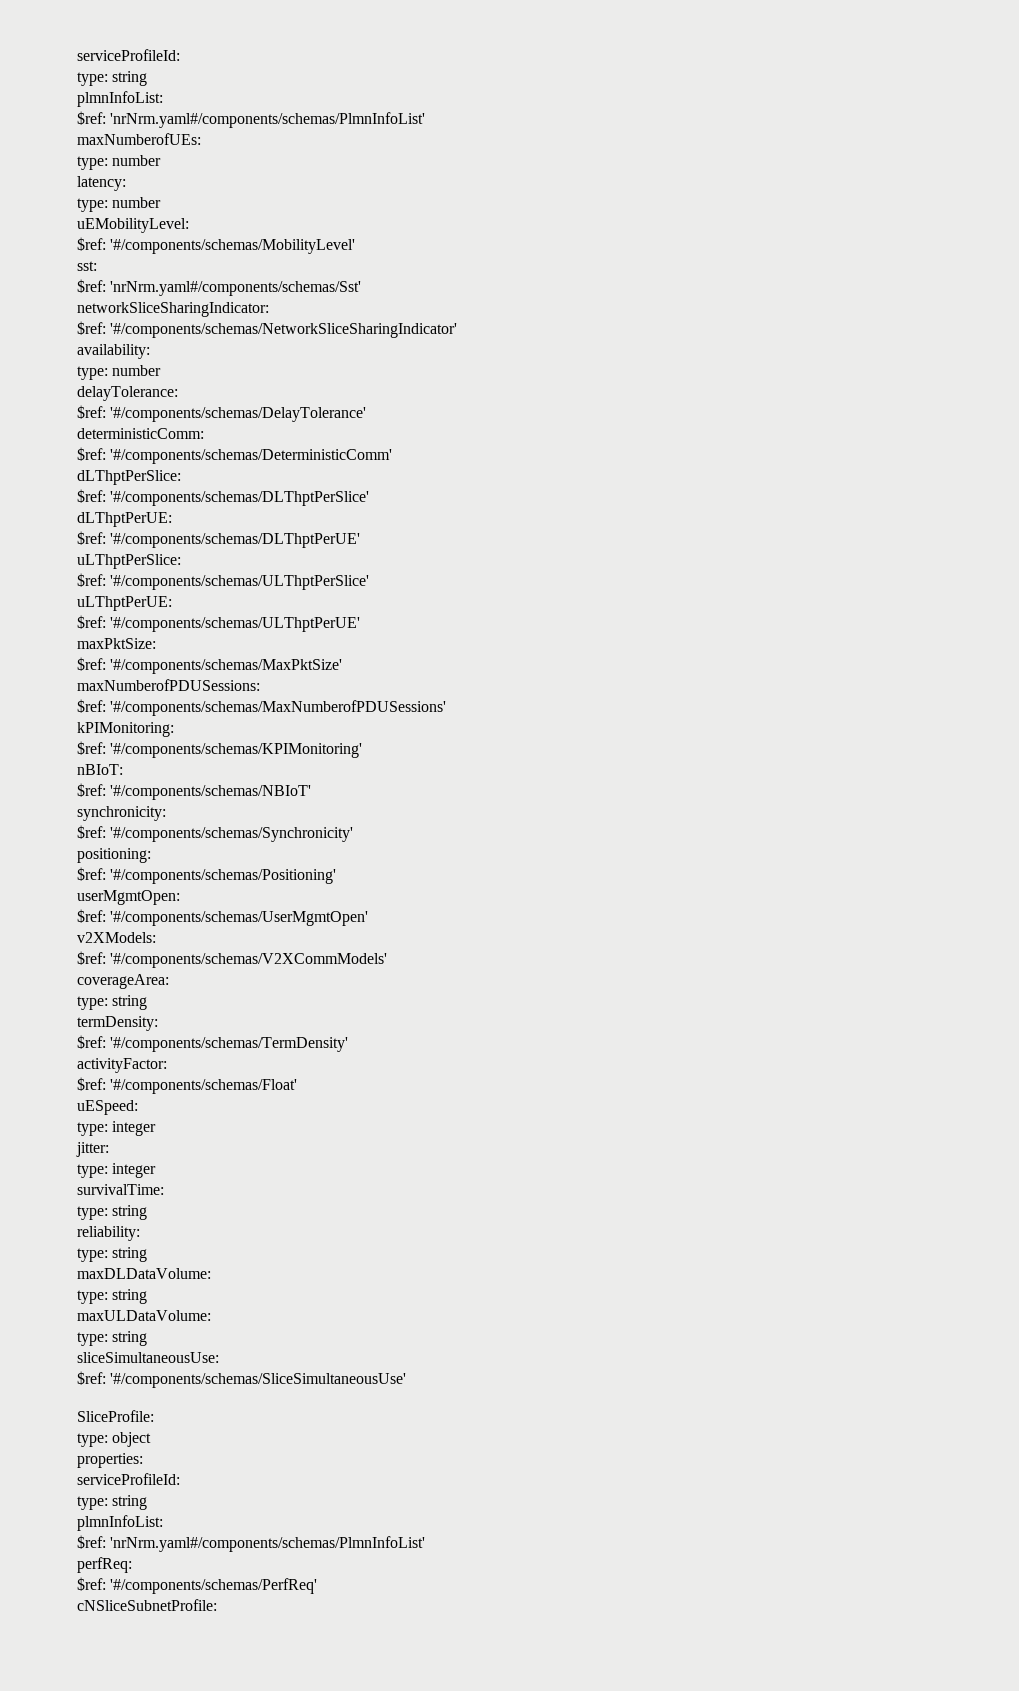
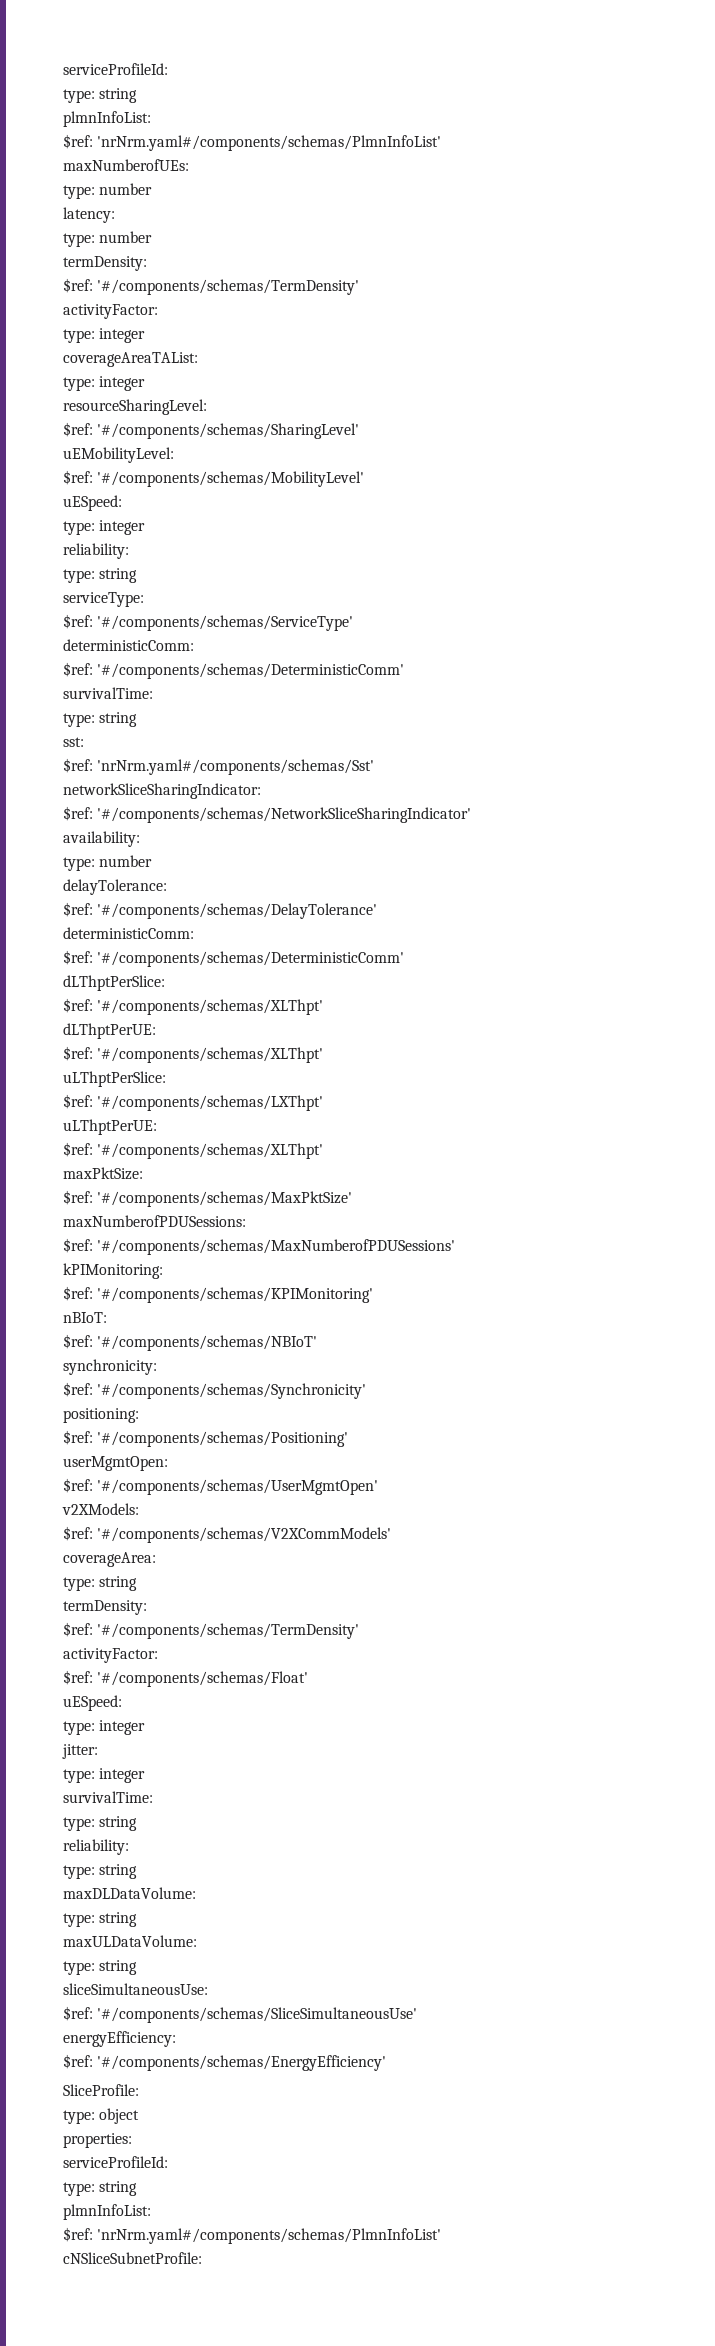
[77,218,189,233] [77,237,356,254] uEMobilityLevel: // $ref: '#/components/schemas/MobilityLevel' -> [63,256,147,271] [63,278,360,295] [63,304,158,319] [63,328,146,343] [63,352,198,367] [63,376,146,391] [63,399,207,415] [63,422,360,439] [63,447,174,463] [63,470,365,487] [63,495,122,511] [63,520,146,535] [63,543,129,559] [63,568,138,583] [63,592,144,607] [63,614,354,631] [63,639,194,651] [63,662,405,679] [63,687,153,699] [63,712,138,727] termDensity: // $ref: '#/components/schemas/TermDensity' // activityFactor: // type: integer // coverageAreaTAList: // type: integer // resourceSharingLevel: // $ref: '#/components/schemas/SharingLevel' // uEMobilityLevel: // $ref: '#/components/schemas/MobilityLevel' // uESpeed: // type: integer // reliability: // type: string // serviceType: // $ref: '#/components/schemas/ServiceType' // deterministicComm: // $ref: '#/components/schemas/DeterministicComm' // survivalTime: // type: string
[110,491,370,506] '#/components/schemas/DLThptPerSlice' -> [97,999,324,1015] '#/components/schemas/XLThpt'
[110,533,361,548] '#/components/schemas/DLThptPerUE' -> [97,1047,324,1063] '#/components/schemas/XLThpt'
[110,575,370,590] '#/components/schemas/ULThptPerSlice' -> [97,1095,324,1111] '#/components/schemas/LXThpt'
[110,617,361,632] '#/components/schemas/ULThptPerUE' -> [97,1143,324,1159] '#/components/schemas/XLThpt'
(407, 1380) none -> [63,2031,176,2047] [63,2054,387,2071] // energyEfficiency: // $ref: '#/components/schemas/EnergyEfficiency'
[77,1557,132,1573] [77,1577,318,1594] // perfReq: // $ref: '#/components/schemas/PerfReq' -> (442, 2236) none

